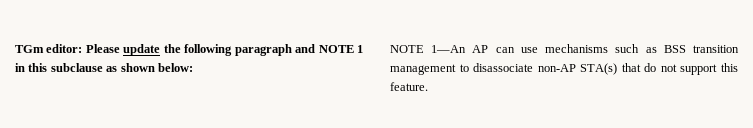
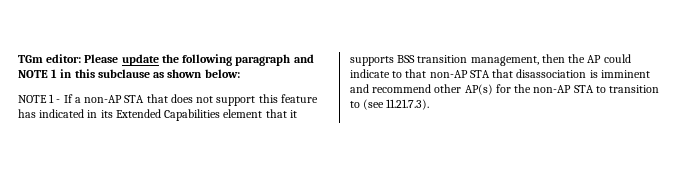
[431,44,739,53] [390,63,738,75] [390,82,428,91] 1—An AP can use mechanisms such as BSS transition management to disassociate non-AP STA(s) that do not support this feature. -> [49,94,318,106] [18,109,297,121] [350,54,631,66] [350,69,650,78] [350,84,660,95] [350,99,430,110] 1 - If a non-AP STA that does not support this feature has indicated in its Extended Capabilities element that it supports BSS transition management, then the AP could indicate to that non-AP STA that disassociation is imminent and recommend other AP(s) for the non-AP STA to transition to (see 11.21.7.3).

